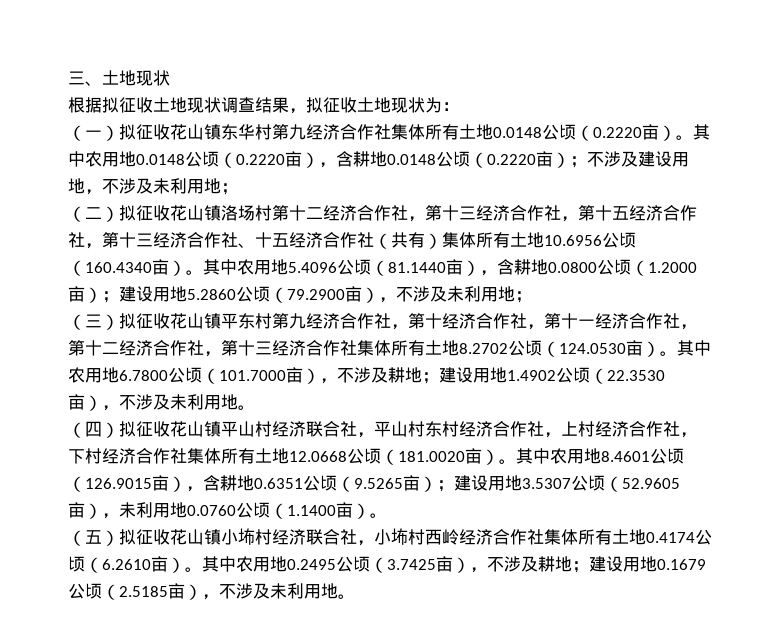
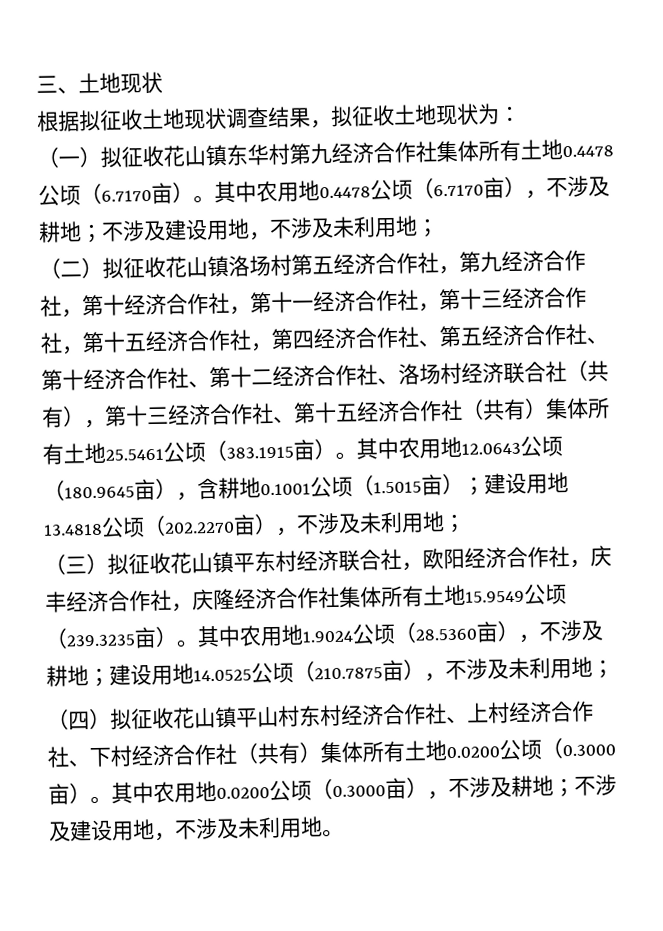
[493,124,710,141] [68,151,570,168] 0.0148公顷（0.2220亩）。其中农用地0.0148公顷（0.2220亩），含耕地0.0148公顷（0.2220亩） -> [562,145,614,158] [38,175,610,206] [38,221,82,243] 0.4478公顷（6.7170亩）。其中农用地0.4478公顷（6.7170亩），不涉及耕地
[289,205,697,222] [68,232,636,249] [68,259,697,276] [68,286,532,303] [68,313,272,330] 十二经济合作社，第十三经济合作社，第十五经济合作社，第十三经济合作社、十五经济合作社（共有）集体所有土地10.6956公顷（160.4340亩）。其中农用地5.4096公顷（81.1440亩），含耕地0.0800公顷（1.2000亩）；建设用地5.2860公顷（79.2900亩），不涉及未利用地； // （三）拟征收花山镇平东村 -> [312,252,460,275] 五经济合作社，
[102,340,711,357] [68,367,665,384] [68,394,255,411] 二经济合作社，第十三经济合作社集体所有土地8.2702公顷（124.0530亩）。其中农用地6.7800公顷（101.7000亩），不涉及耕地；建设用地1.4902公顷（22.3530亩），不涉及未利用地。 -> [481,286,587,309] [40,323,608,355] [41,360,609,391] [41,397,610,429] [42,436,563,465] [43,472,569,501] [43,511,466,538] [44,545,612,575] [45,584,567,613] [45,619,603,649] [46,656,614,688] 三经济合作社，第十五经济合作社，第四经济合作社、第五经济合作社、第十经济合作社、第十二经济合作社、洛场村经济联合社（共有），第十三经济合作社、第十五经济合作社（共有）集体所有土地25.5461公顷（383.1915亩）。其中农用地12.0643公顷（180.9645亩），含耕地0.1001公顷（1.5015亩）；建设用地13.4818公顷（202.2270亩），不涉及未利用地； // （三）拟征收花山镇平东村经济联合社，欧阳经济合作社，庆丰经济合作社，庆隆经济合作社集体所有土地15.9549公顷（239.3235亩）。其中农用地1.9024公顷（28.5360亩），不涉及耕地；建设用地14.0525公顷（210.7875亩），不涉及未利用地；
[272,421,425,438] 经济联合社，平山村 -> (300, 716) none
[544,432,561,438] ， -> [446,716,468,724] 、
[680,432,697,438] ， -> [68,760,91,767] 、
[187,448,684,465] [68,475,680,492] [68,502,387,519] [68,528,712,546] [68,556,706,573] [68,583,202,600] 集体所有土地12.0668公顷（181.0020亩）。其中农用地8.4601公顷（126.9015亩），含耕地0.6351公顷（9.5265亩）；建设用地3.5307公顷（52.9605亩），未利用地0.0760公顷（1.1400亩）。 // （五）拟征收花山镇小㘵村经济联合社，小㘵村西岭经济合作社集体所有土地0.4174公顷（6.2610亩）。其中农用地0.2495公顷（3.7425亩），不涉及耕地；建设用地0.1679公顷（2.5185亩） -> [236,738,616,765] [48,774,617,805] [48,819,155,842] （共有）集体所有土地0.0200公顷（0.3000亩）。其中农用地0.0200公顷（0.3000亩），不涉及耕地；不涉及建设用地

